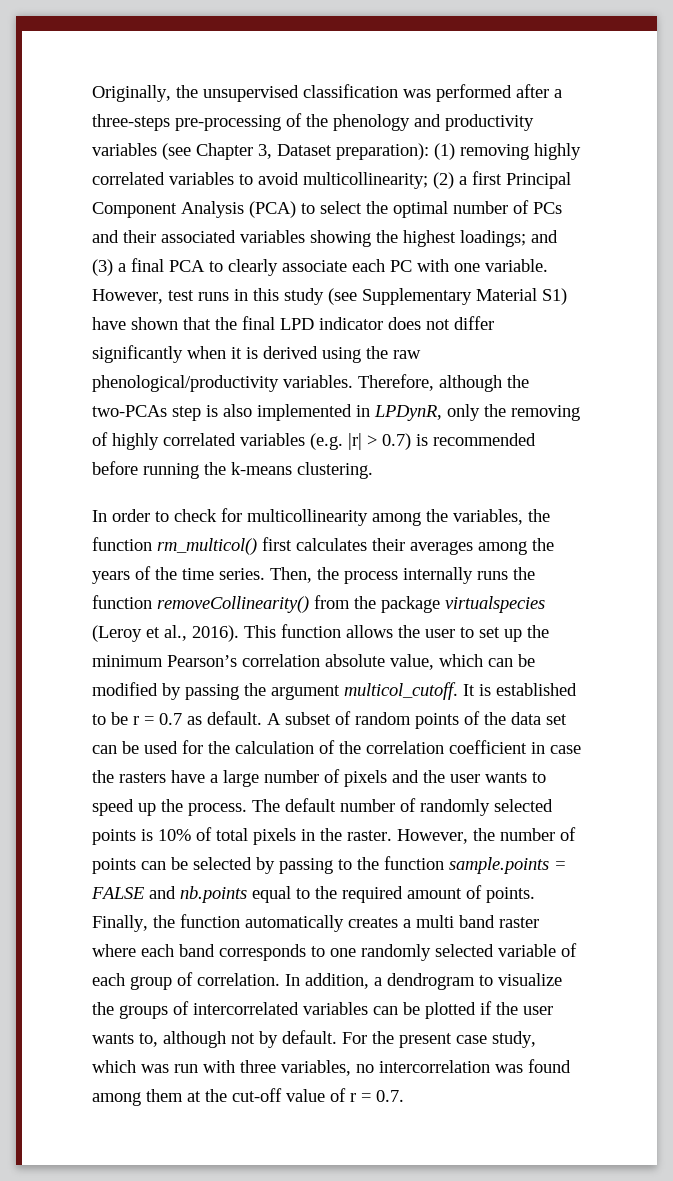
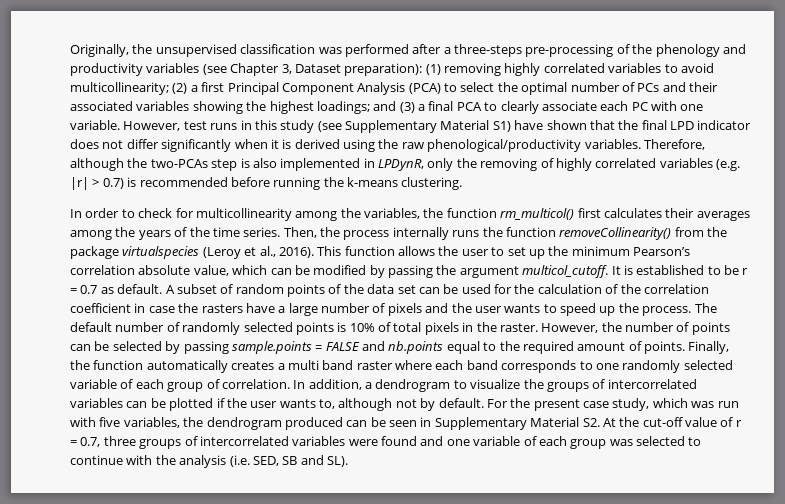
[338,856,444,870] to the function -> (229, 347) none
[240,1059,571,1076] [92,1089,201,1106] three variables, no intercorrelation was found among them at -> [99,417,616,430] five variables, the dendrogram produced can be seen in Supplementary Material S2. At
[376,1090,404,1102] 0.7. -> [80,436,702,449] [70,455,348,468] 0.7, three groups of intercorrelated variables were found and one variable of each group was selected to continue with the analysis (i.e. SED, SB and SL).

